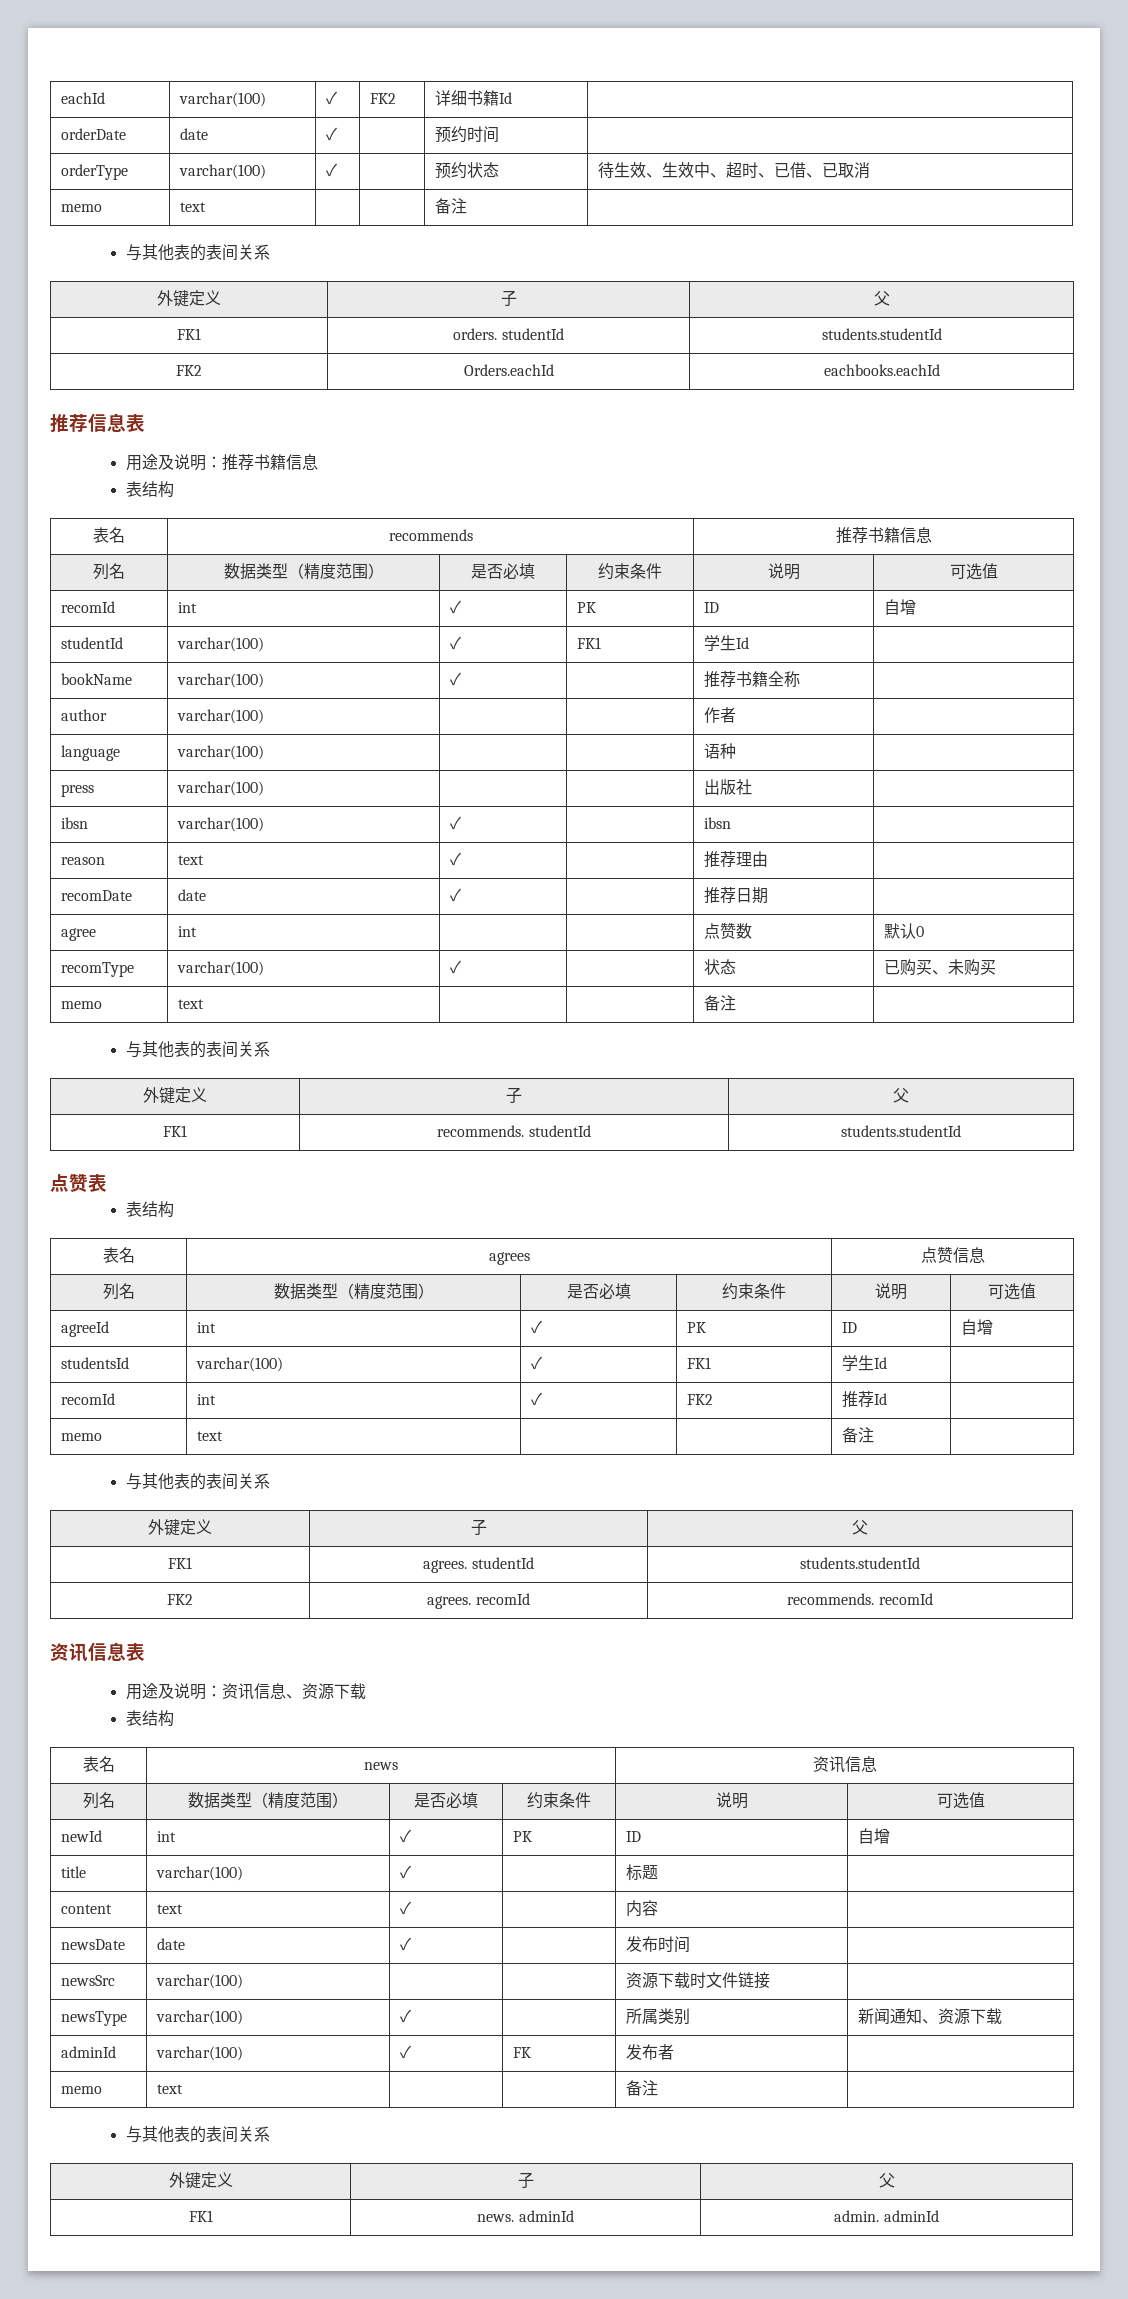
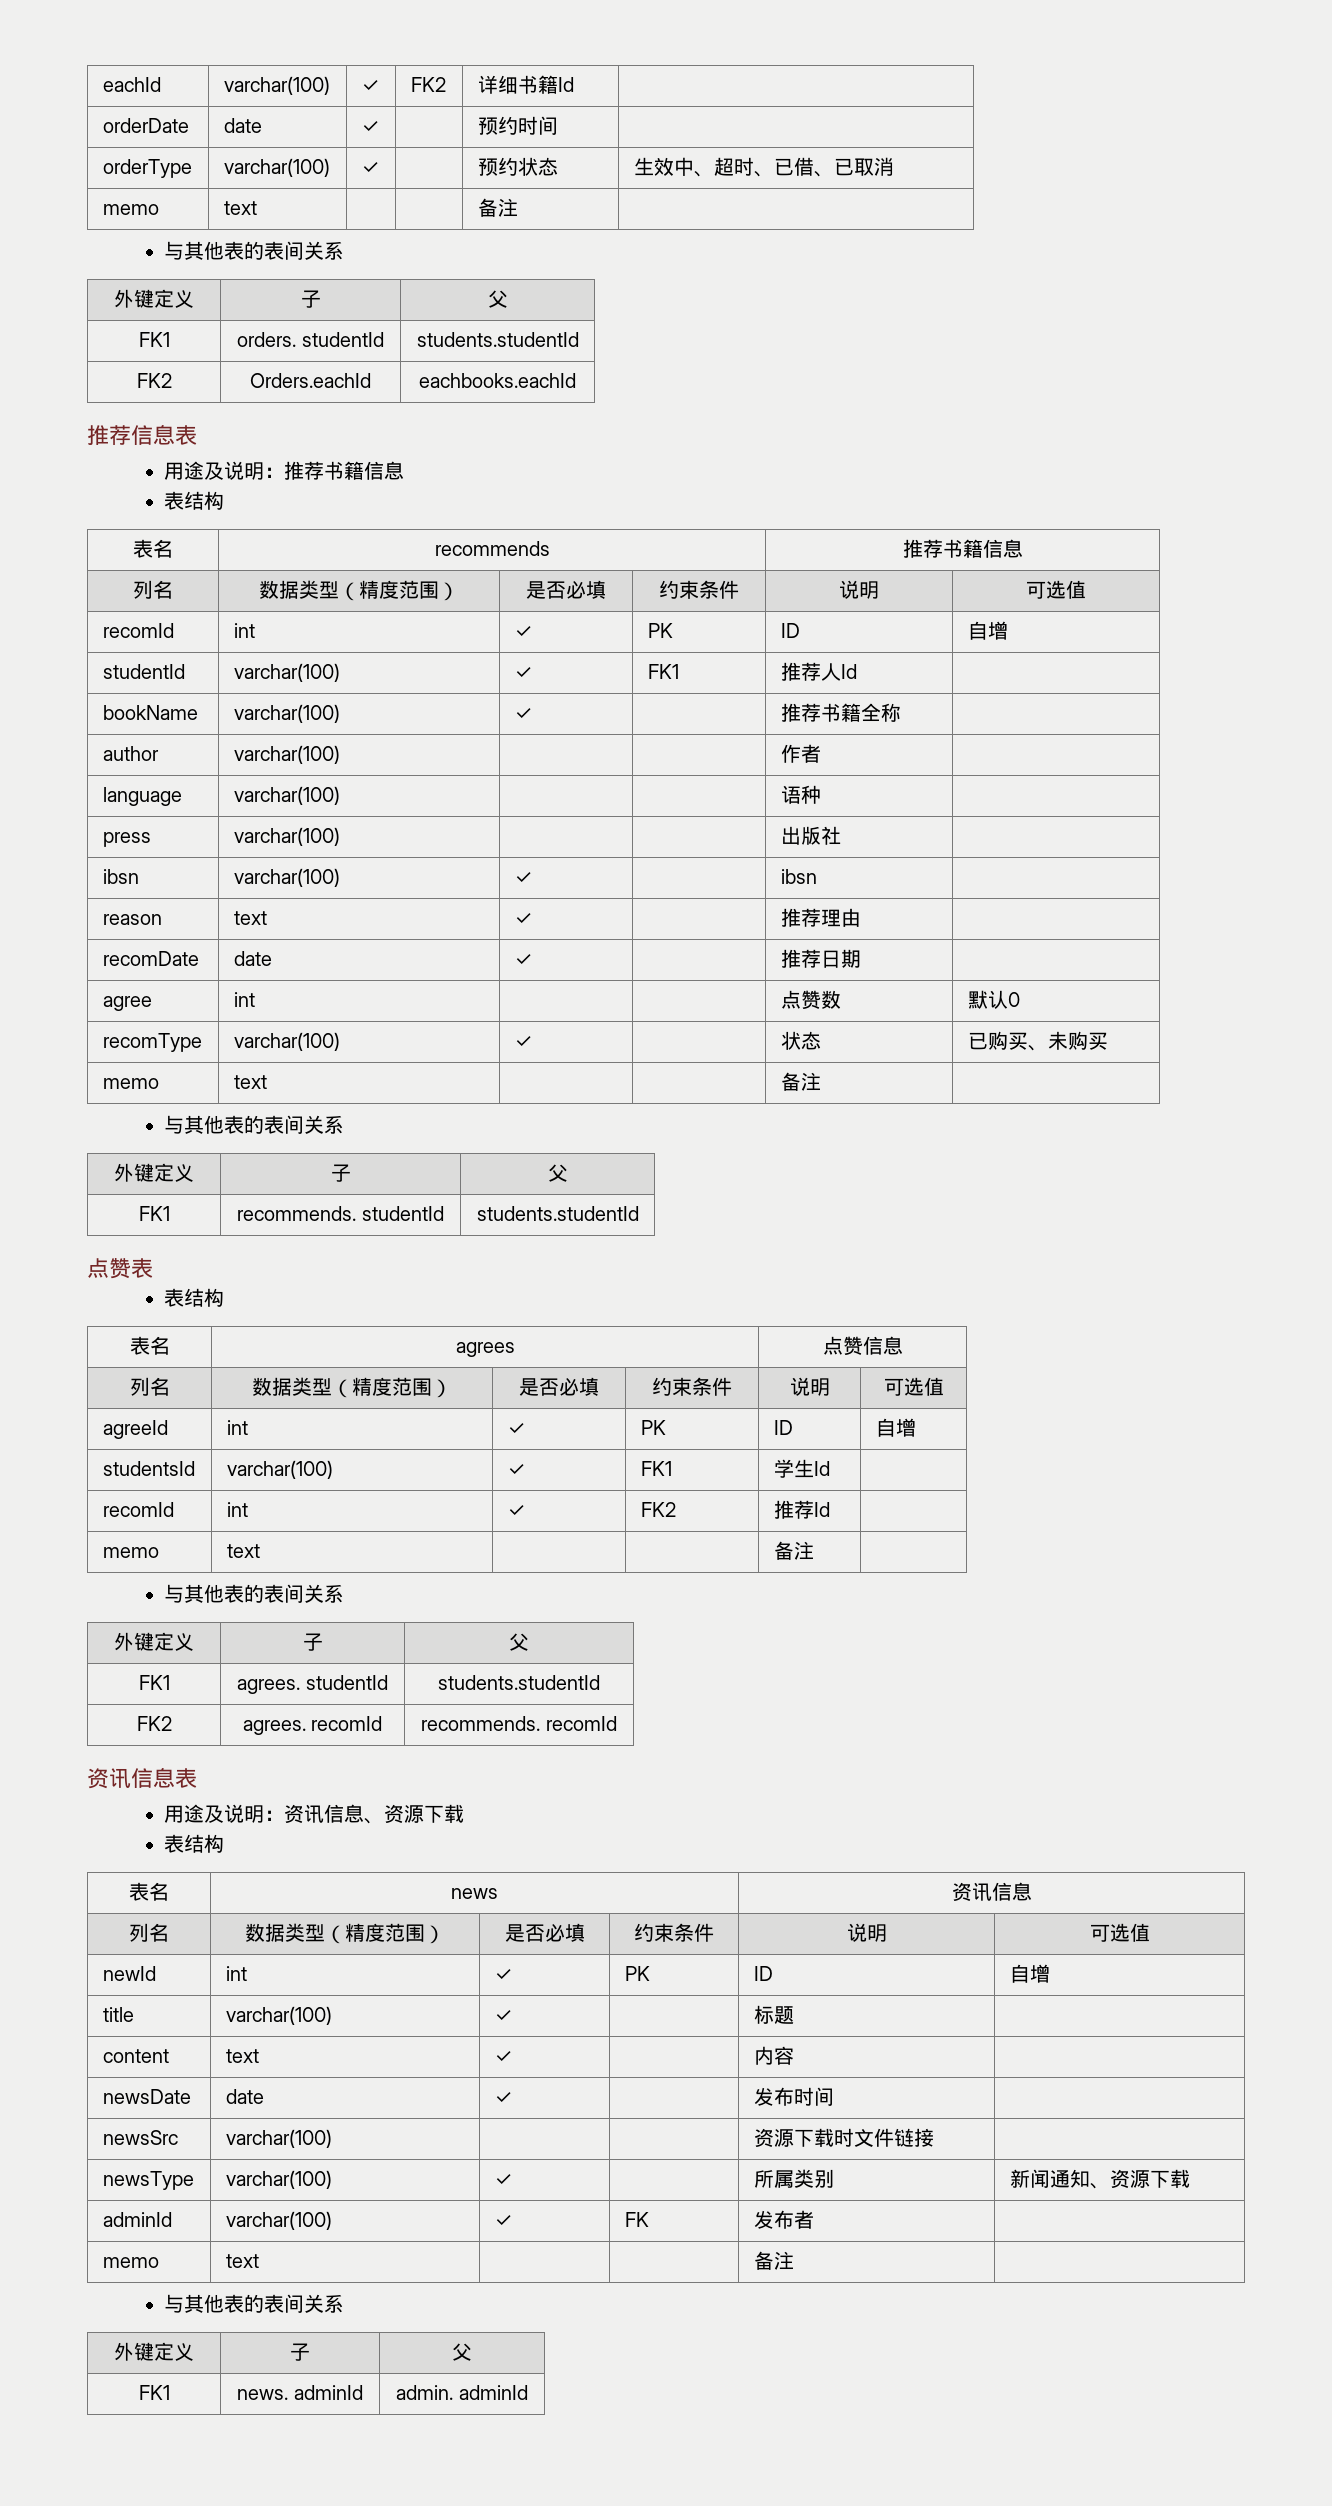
[597,162,662,179] 待生效、 -> (558, 166) none
[703,635,736,651] 学生 -> [780,662,841,681] 推荐人

